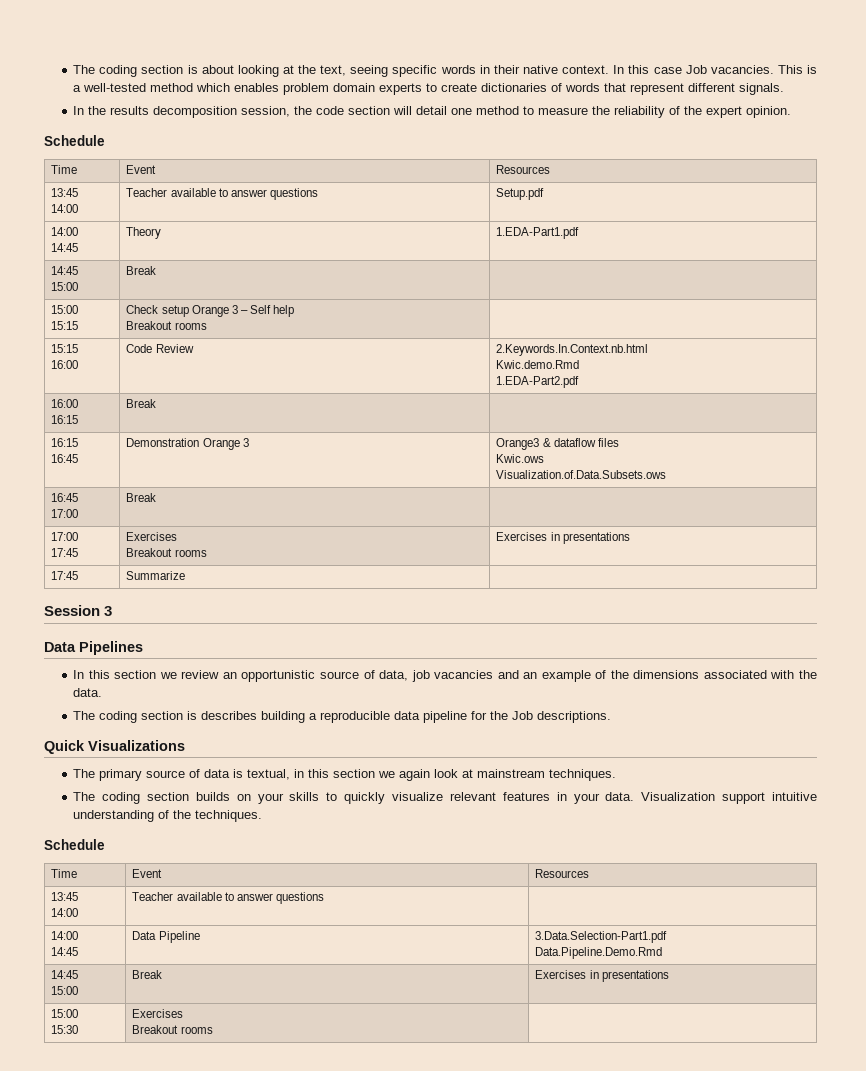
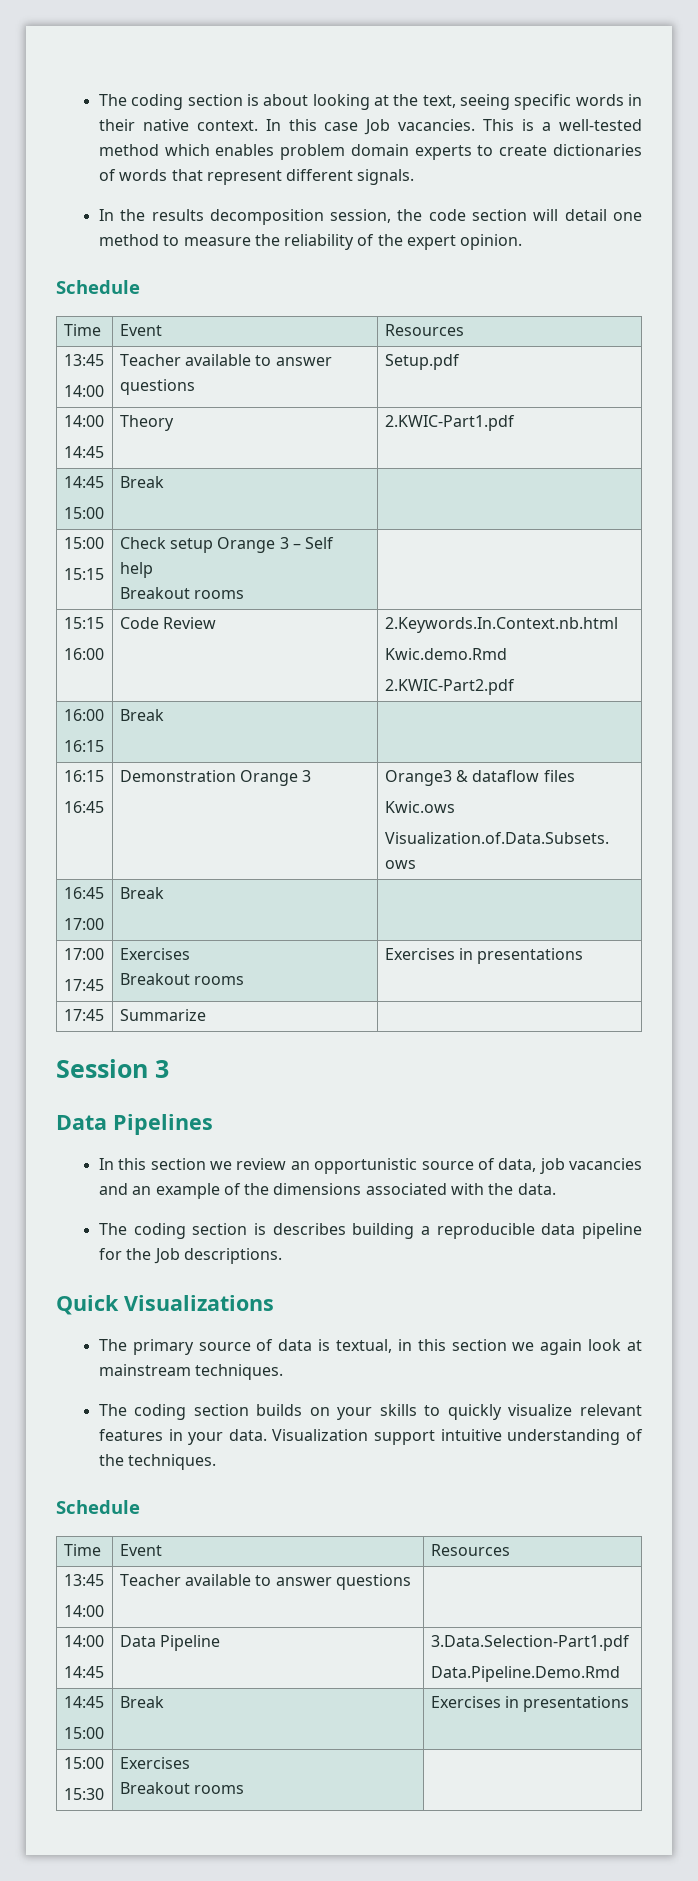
[496,227,580,239] 1.EDA-Part1.pdf -> [384,415,515,431] 2.KWIC-Part1.pdf
[496,376,580,388] 1.EDA-Part2.pdf -> [384,679,515,695] 2.KWIC-Part2.pdf

